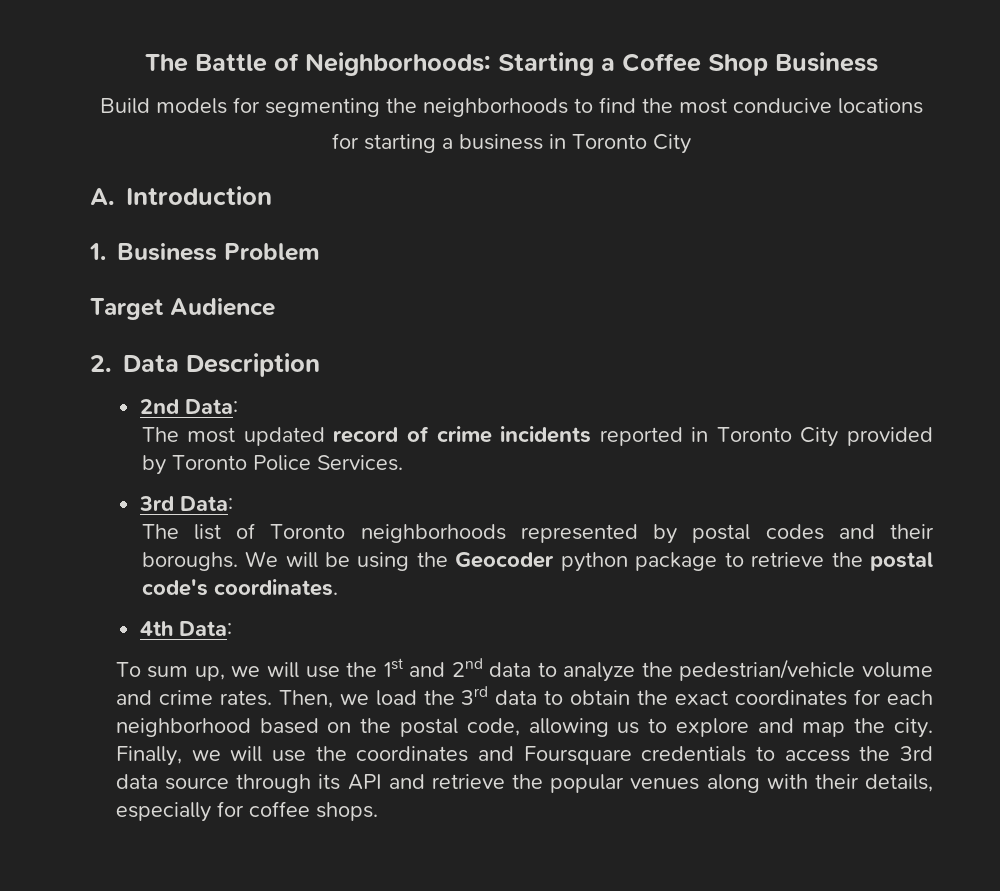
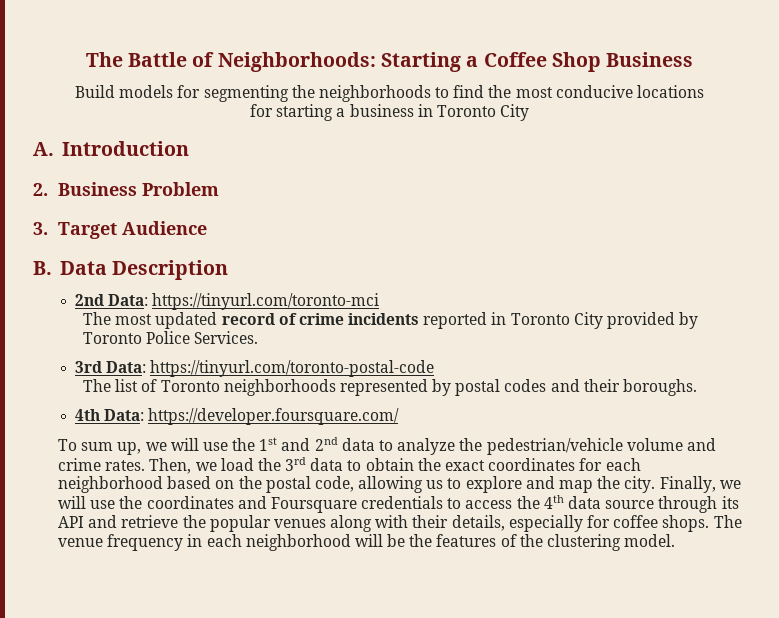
[89,243,106,260] 1. -> [33,183,48,196] 2.
(320, 252) none -> [33,222,48,235] 3.
[90,355,112,372] 2. -> [33,261,52,275] B.
(239, 406) none -> [152,293,380,310] https://tinyurl.com/toronto-mci
(234, 503) none -> [150,360,435,377] https://tinyurl.com/toronto-postal-code
[245,551,933,572] [141,579,338,596] We will be using the Geocoder python package to retrieve the postal code's coordinates. -> (698, 387) none
(233, 628) none -> [148,408,400,425] https://developer.foursquare.com/
[899,746,933,761] 3rd -> [543,495,564,509] 4th
(378, 811) none -> [713,515,742,528] [57,534,676,551] The venue frequency in each neighborhood will be the features of the clustering model.

